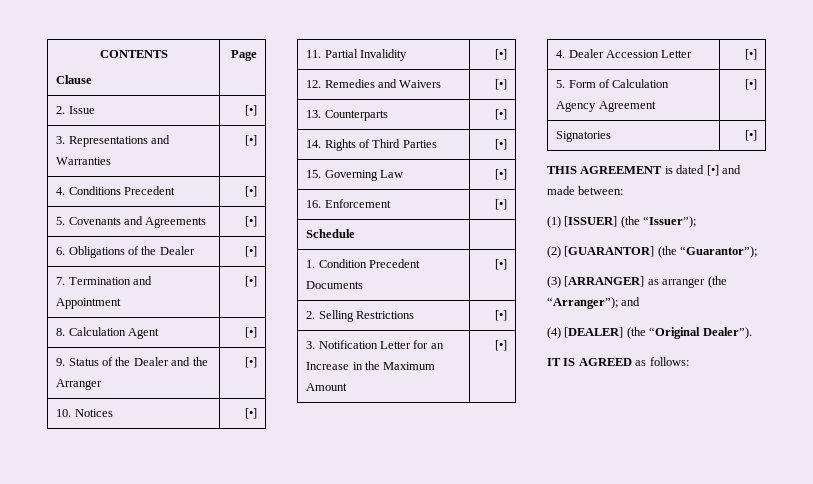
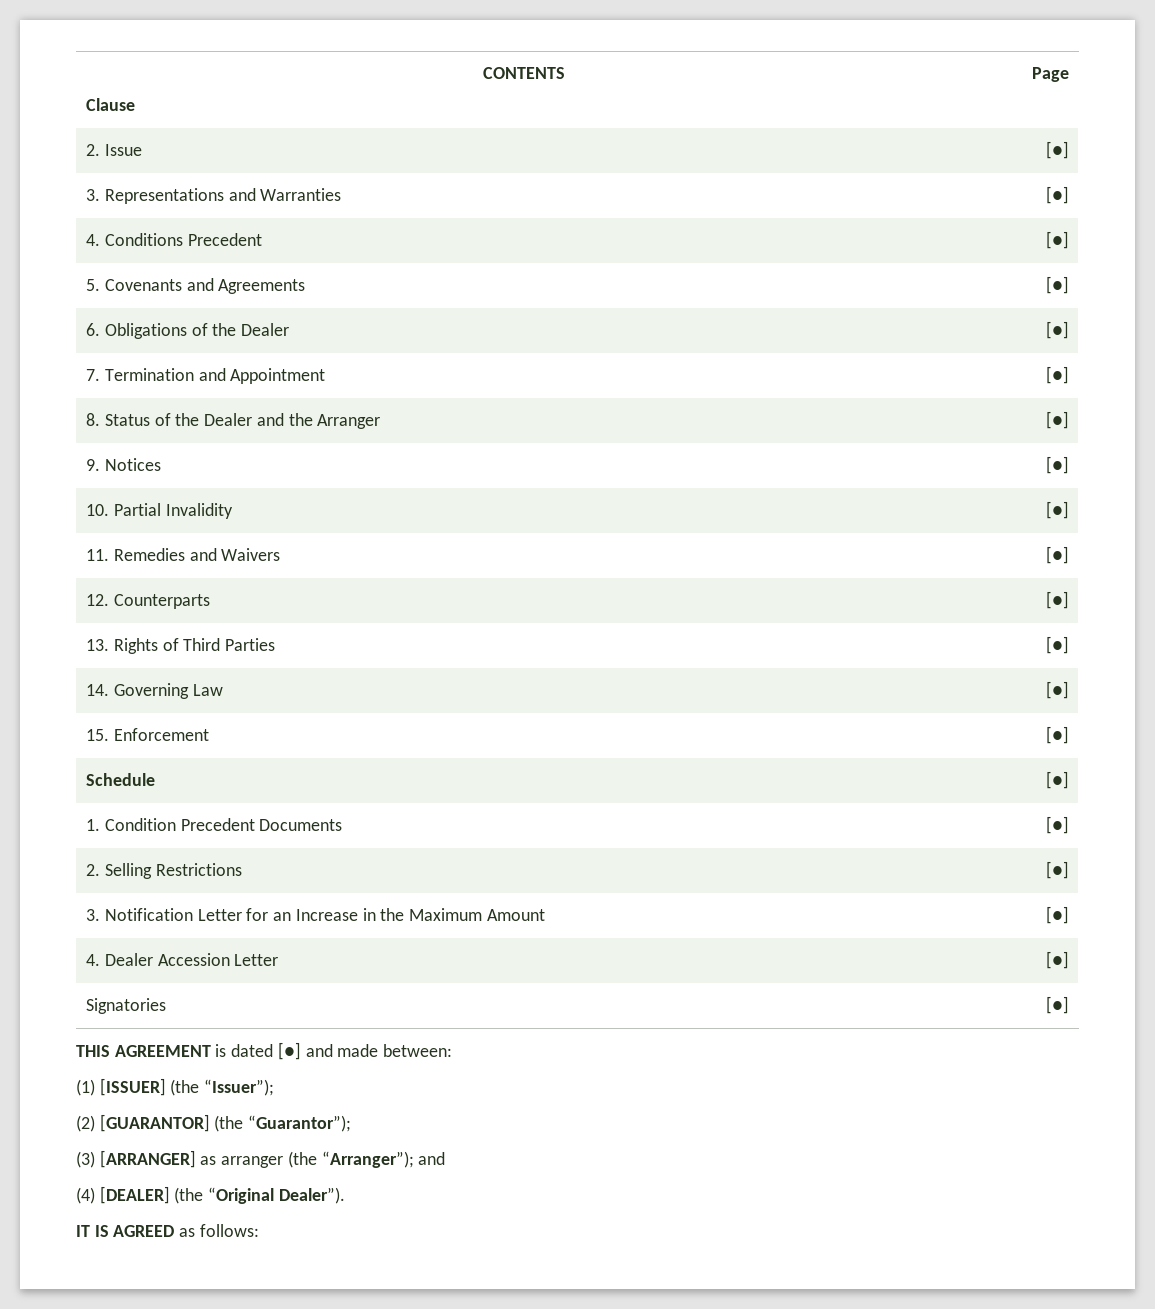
[244,105,257,116] [•] -> [1045,141,1069,159] [●]
[244,135,257,146] [•] -> [1045,186,1069,204] [●]
[244,186,257,197] [•] -> [1045,231,1069,249] [●]
[244,216,257,227] [•] -> [1045,276,1069,294] [●]
[244,246,257,257] [•] -> [1045,321,1069,339] [●]
[244,276,257,287] [•] -> [1045,366,1069,384] [●]
[68,327,160,339] [244,327,257,338] [56,358,66,366] Calculation Agent | [•] // 9. -> (101, 419) none
[244,357,257,368] [56,409,113,417] [244,408,257,419] [306,50,322,58] [•] // 10. Notices | [•] // 11. -> [1045,411,1069,429] [86,458,161,471] [1045,456,1069,474] [86,504,110,516] [●] // 9. Notices | [●] // 10.
[494,49,507,60] [306,80,322,88] [•] // 12. -> [1045,501,1069,519] [86,549,110,561] [●] // 11.
[494,79,507,90] [306,110,388,121] [494,109,507,120] [306,140,322,148] [•] // 13. Counterparts | [•] // 14. -> [1045,546,1069,564] [86,594,210,609] [1045,591,1069,609] [86,639,110,651] [●] // 12. Counterparts | [●] // 13.
[494,139,507,150] [306,170,322,178] [•] // 15. -> [1045,636,1069,654] [86,684,110,696] [●] // 14.
[494,169,507,180] [306,200,322,208] [•] // 16. -> [1045,681,1069,699] [86,729,110,741] [●] // 15.
[494,199,507,210] [•] -> [1045,726,1069,744] [●]
(356, 233) none -> [1045,771,1069,789] [●]
[494,259,507,270] [•] -> [1045,816,1069,834] [●]
[494,310,507,321] [•] -> [1045,861,1069,879] [●]
[494,340,507,351] [•] -> [1045,906,1069,924] [●]
[744,49,757,60] [556,79,670,88] [556,101,656,112] [744,79,757,90] [•] // 5. Form of Calculation Agency Agreement | [•] -> [1045,951,1069,969] [●]
[744,130,757,141] [•] -> [1045,996,1069,1014] [●]
[706,165,719,176] [•] -> [277,1042,301,1060] [●]

